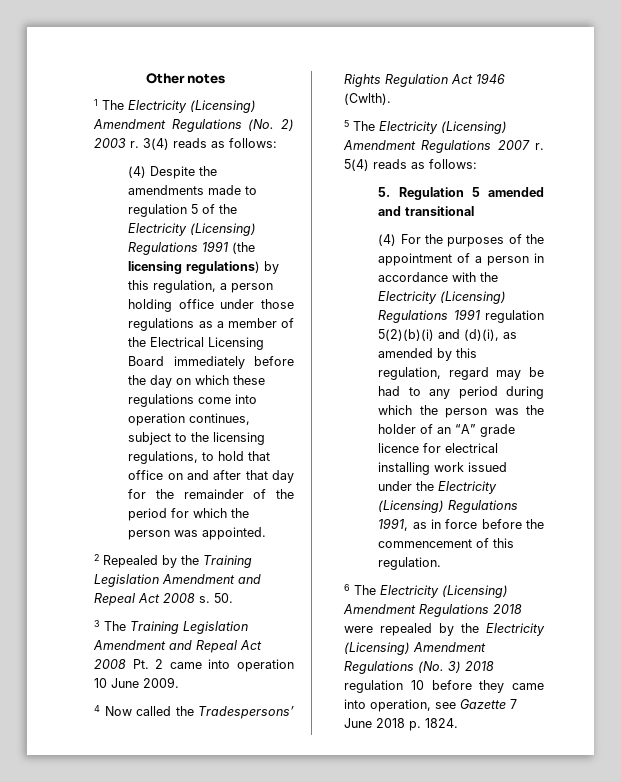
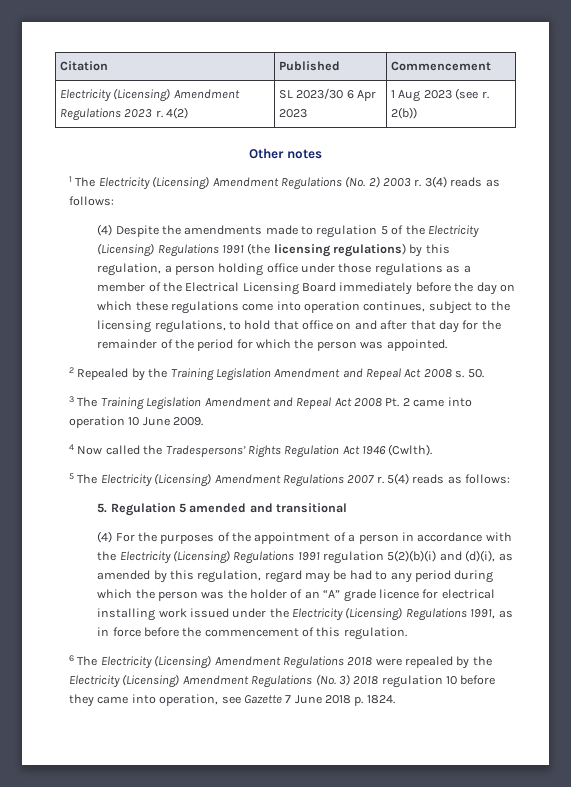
(145, 78) none -> [60,61,109,71] [279,61,341,71] [391,61,492,71] [60,88,240,102] [60,107,189,121] [279,88,377,101] [279,109,308,118] [391,88,489,102] [391,107,418,119] Citation | Published | Commencement // Electricity (Licensing) Amendment Regulations 2023 r. 4(2) | SL 2023/30 6 Apr 2023 | 1 Aug 2023 (see r. 2(b)) //

